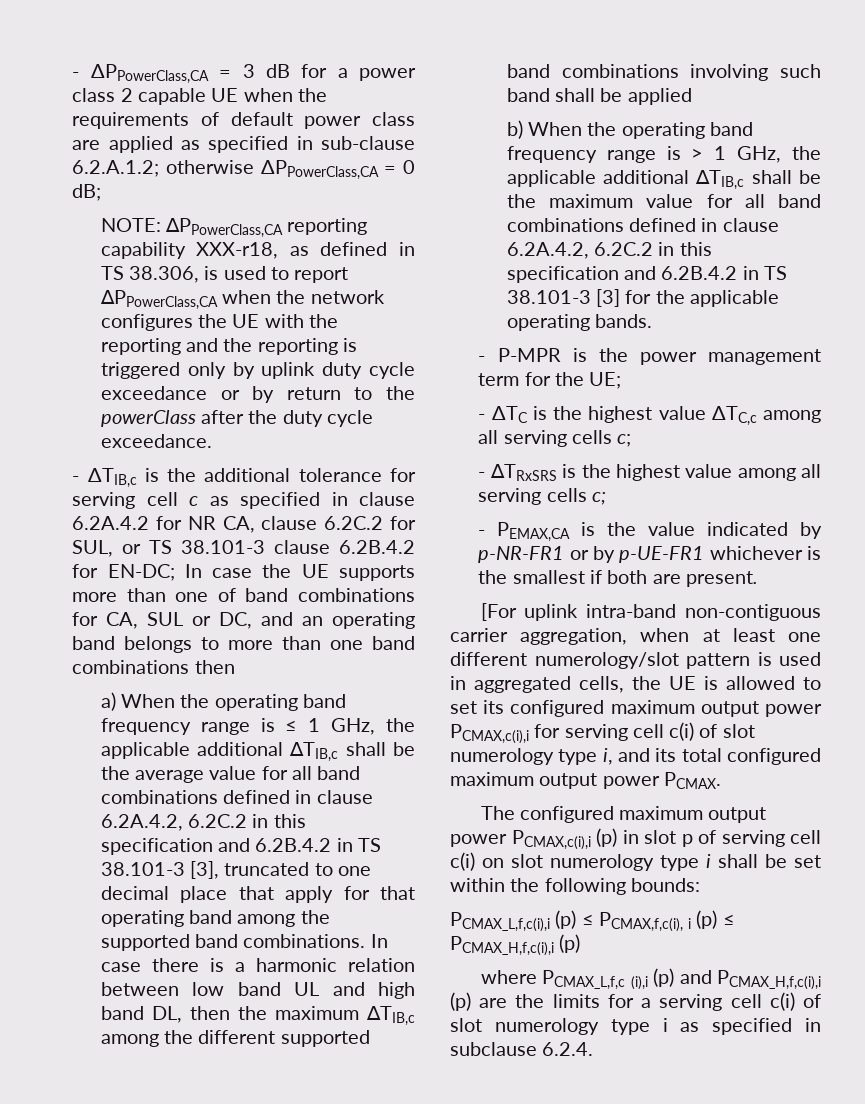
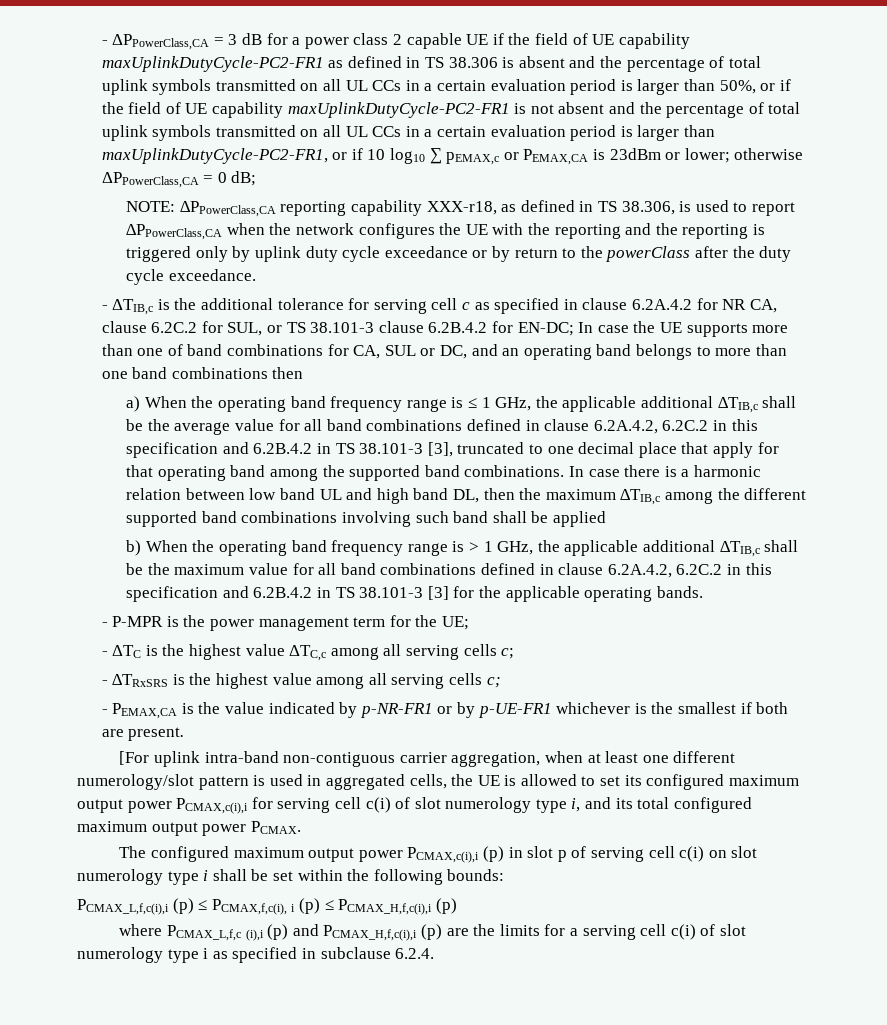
[243,88,327,102] [72,112,415,129] [72,136,415,153] [72,160,160,177] when the requirements of default power class are applied as specified in sub-clause 6.2.A.1.2; -> [492,33,690,49] [101,56,761,72] [101,79,791,95] [101,102,801,118] [101,125,715,141] [101,148,730,165] if the field of UE capability maxUplinkDutyCycle-PC2-FR1 as defined in TS 38.306 is absent and the percentage of total uplink symbols transmitted on all UL CCs in a certain evaluation period is larger than 50%, or if the field of UE capability maxUplinkDutyCycle-PC2-FR1 is not absent and the percentage of total uplink symbols transmitted on all UL CCs in a certain evaluation period is larger than maxUplinkDutyCycle-PC2-FR1, or if 10 log10 ∑ pEMAX,c or PEMAX,CA is 23dBm or lower;

